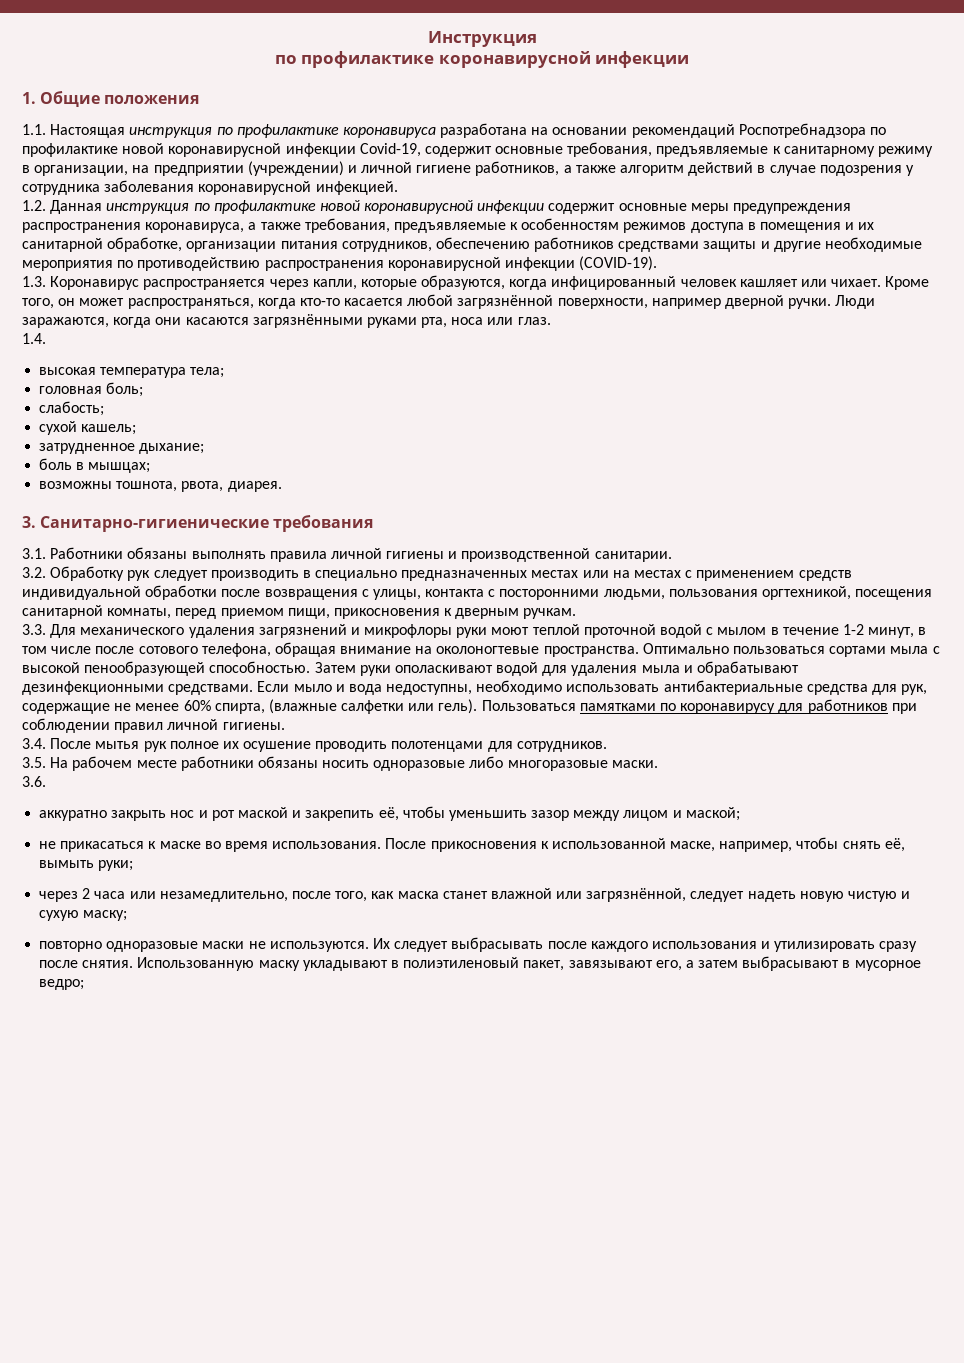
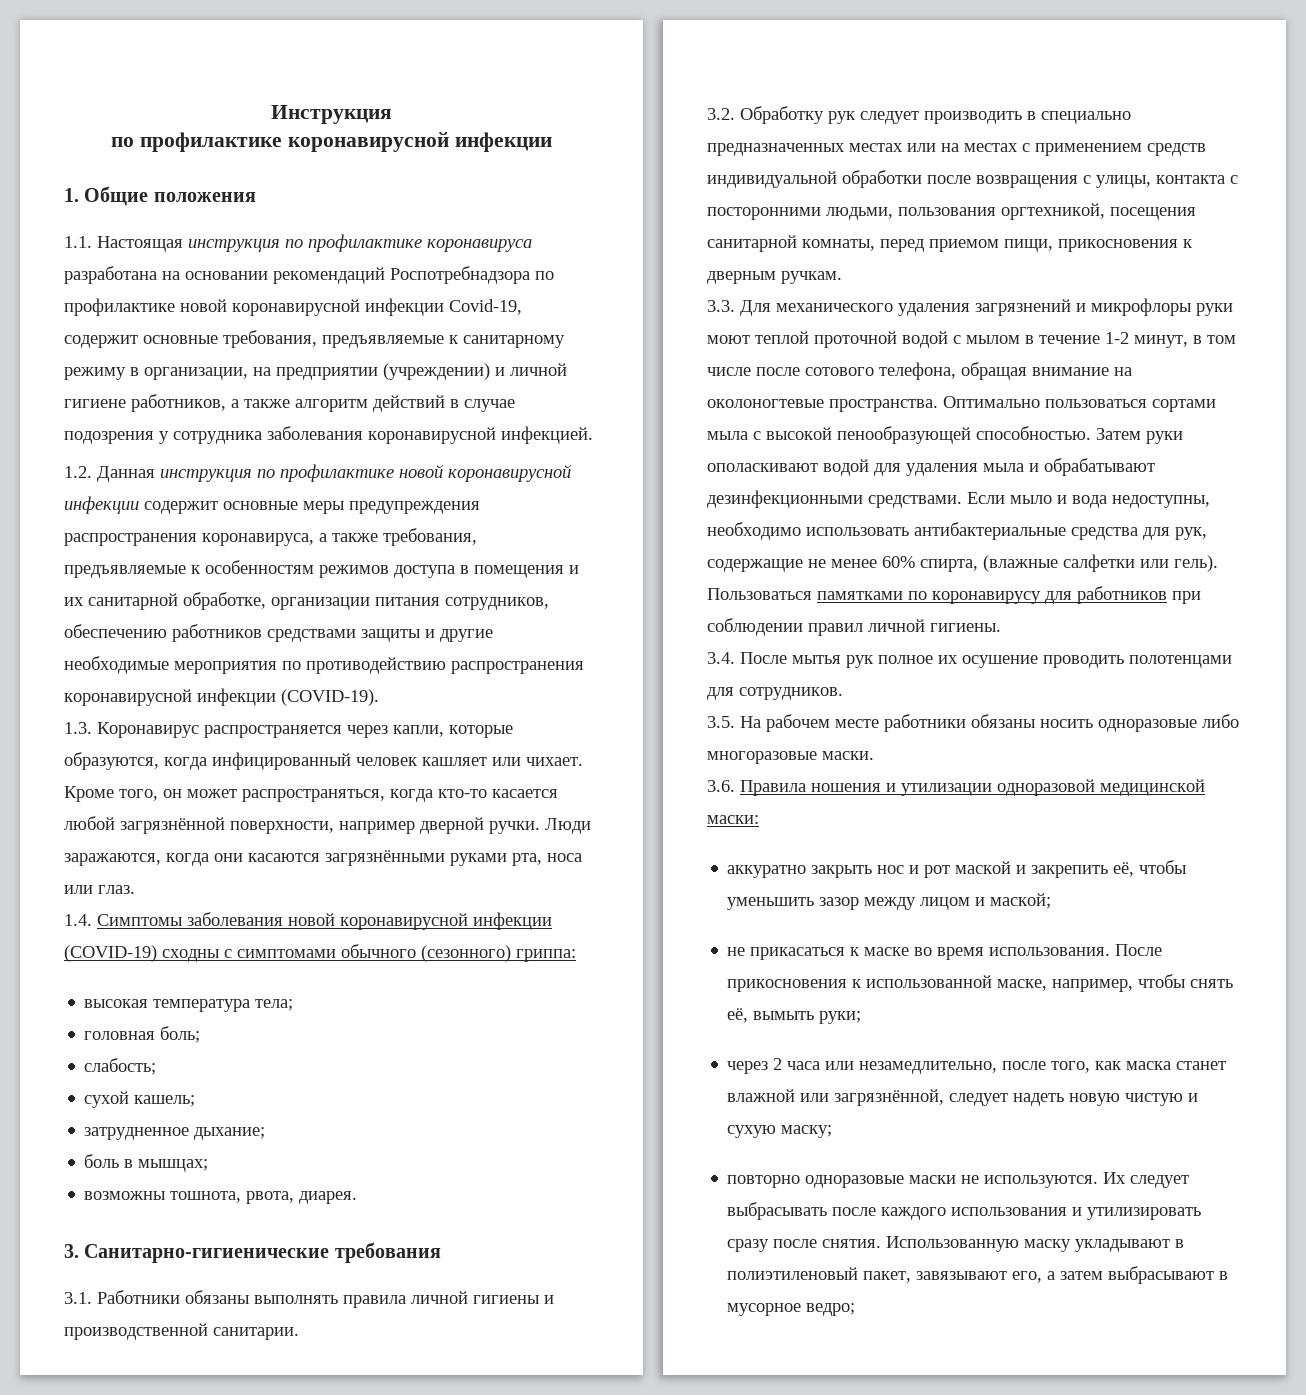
(46, 338) none -> [97,912,552,930] [64,944,576,962] Симптомы заболевания новой коронавирусной инфекции (COVID-19) сходны с симптомами обычного (сезонного) гриппа:
(46, 781) none -> [740,779,1205,796] [707,815,759,824] Правила ношения и утилизации одноразовой медицинской маски:

